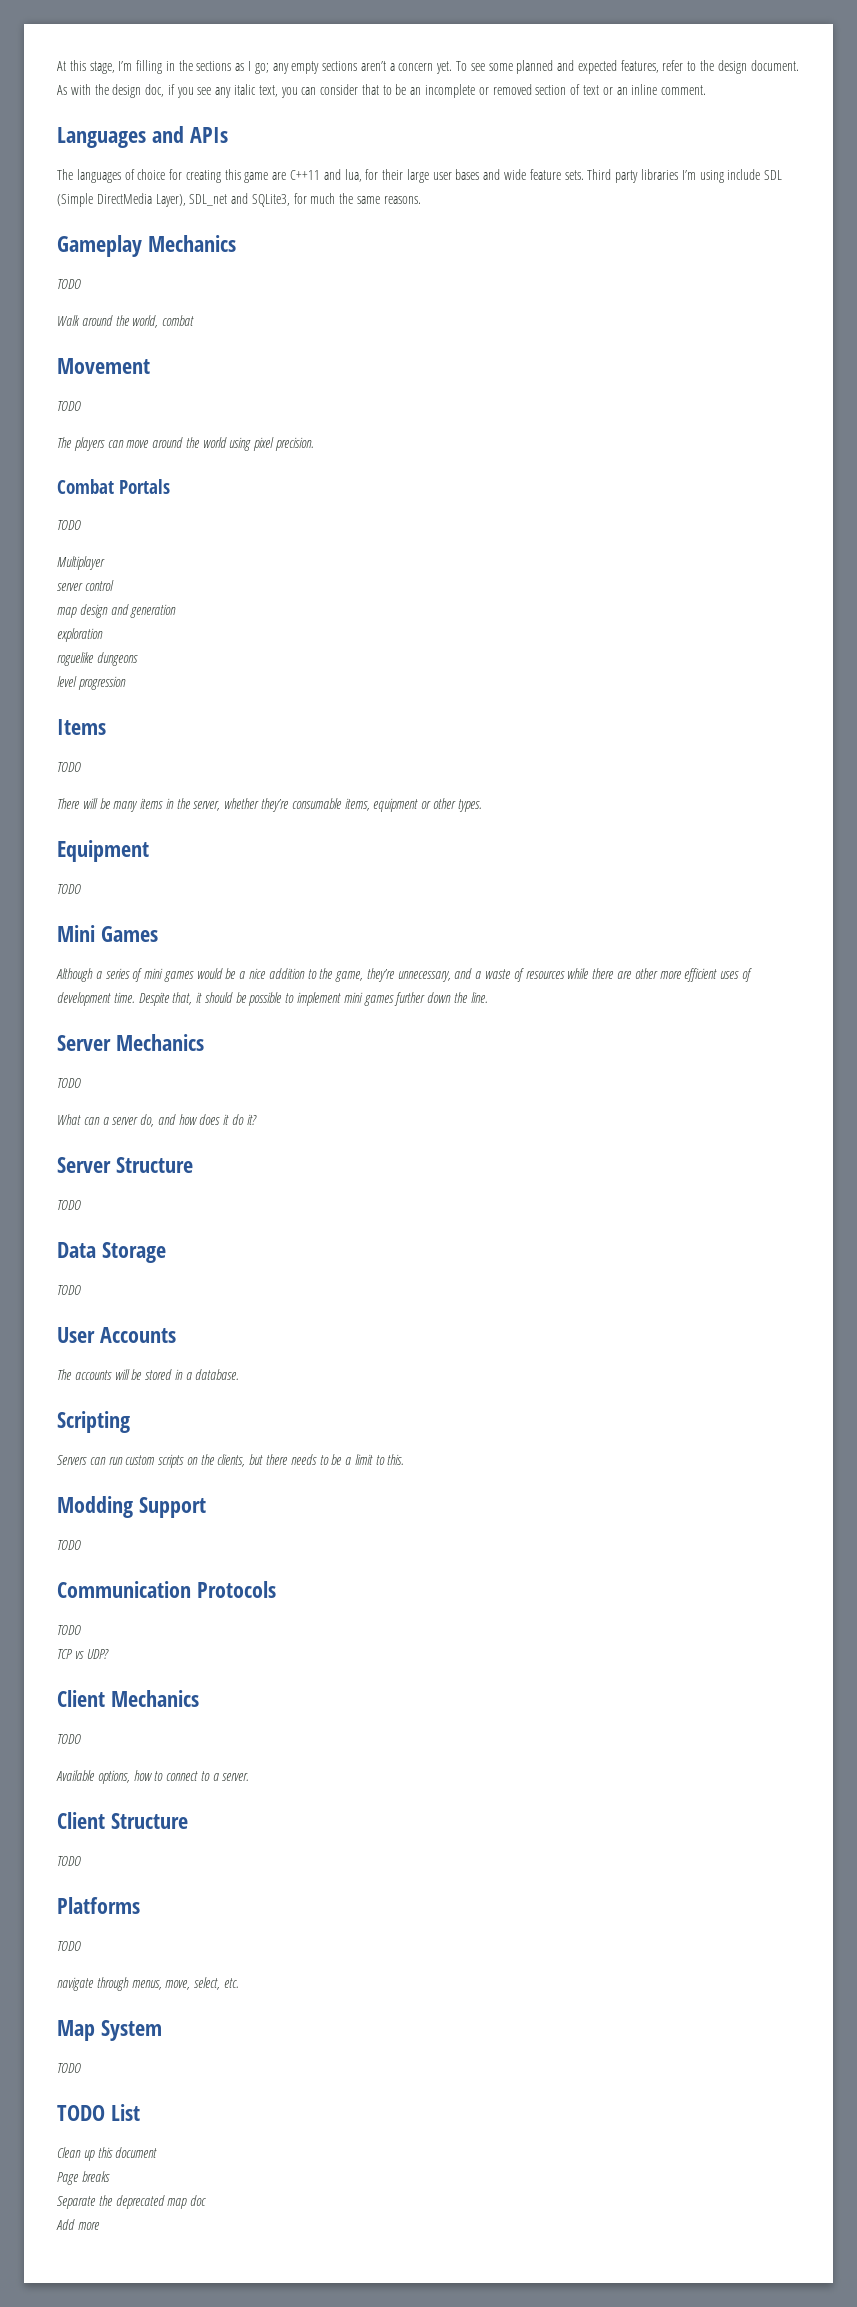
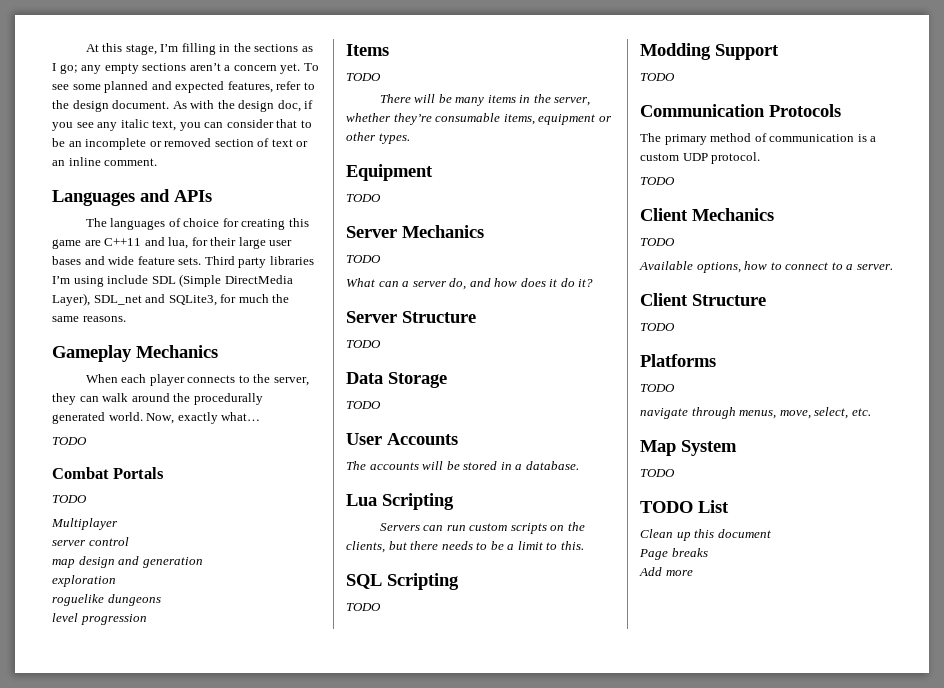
[57,279,81,289] [57,315,195,328] [57,358,150,374] [57,401,81,411] [57,437,315,451] TODO // Walk around the world, combat // Movement // TODO // The players can move around the world using pixel precision. -> [85,374,309,386] [52,393,263,405] [52,412,261,424] [52,437,87,445] When each player connects to the server, they can walk around the procedurally generated world. Now, exactly what… // TODO
[57,925,158,942] [56,968,752,982] [57,992,488,1006] // Mini Games // Although a series of mini games would be a nice addition to the game, they’re unnecessary, and a waste of resources while there are other more efficient uses of development time. Despite that, it should be possible to implement mini games further down the line. -> (381, 198) none
(240, 1374) none -> [346,494,377,506] Lua
(405, 1459) none -> [346,573,459,590] [346,603,381,611] // SQL Scripting // TODO
[57,1625,81,1635] [57,1649,109,1659] TODO // TCP vs UDP? -> [640,133,877,145] [640,152,761,164] [640,177,675,185] The primary method of communication is a custom UDP protocol. // TODO
[57,2195,207,2209] // Separate the deprecated map doc -> (708, 552) none

